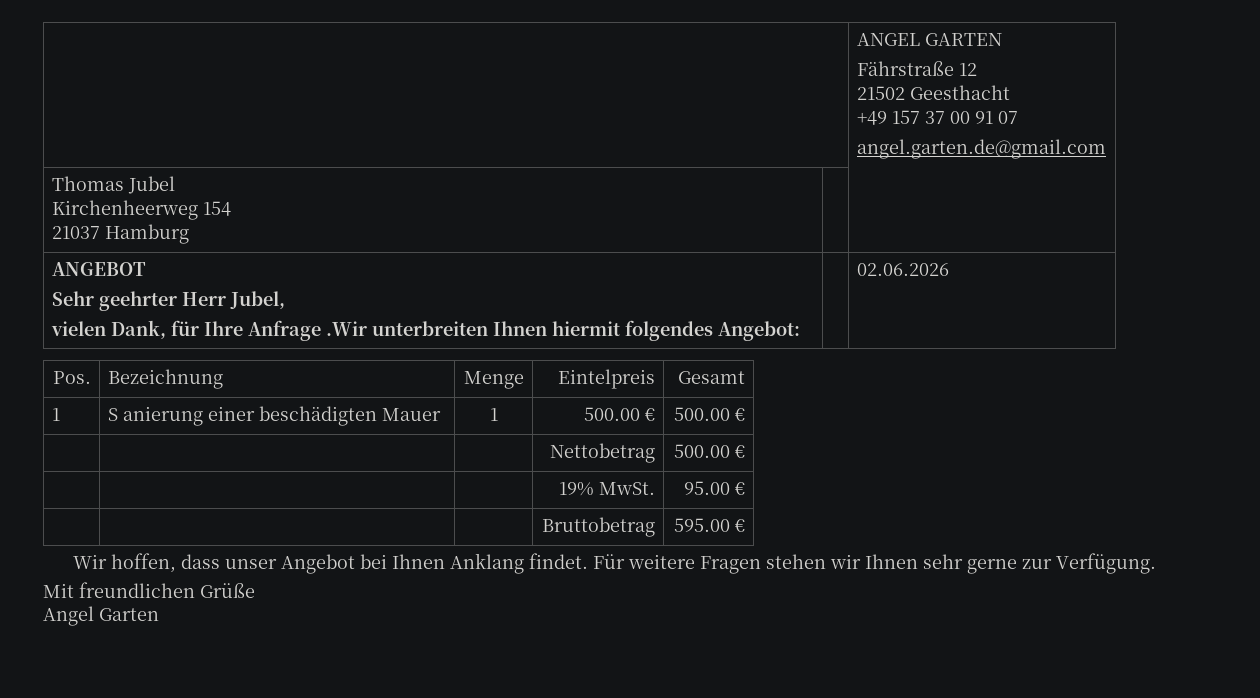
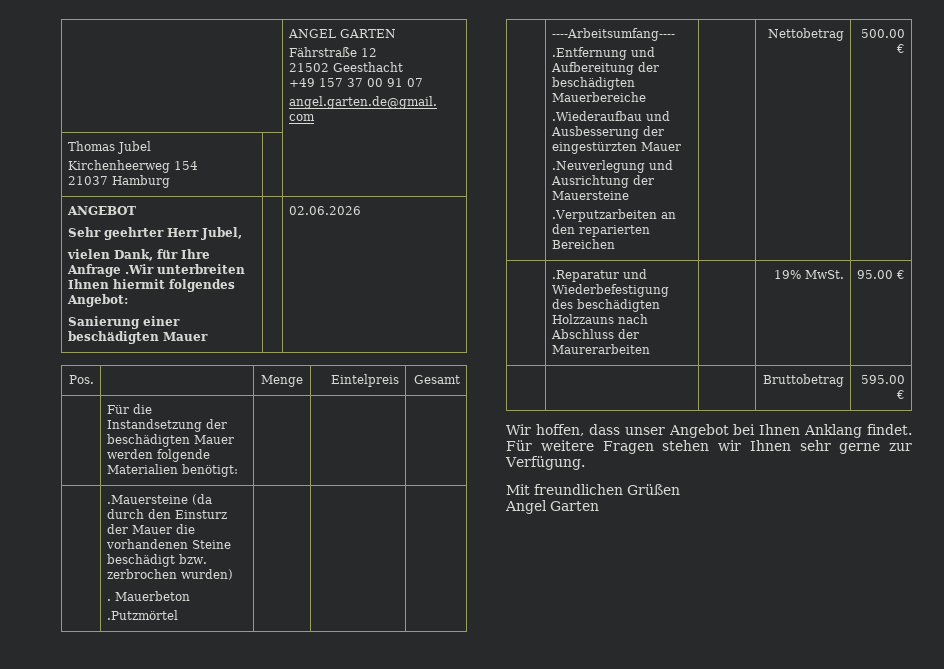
(800, 331) none -> [67,316,180,329] [67,331,208,344] // Sanierung einer beschädigten Mauer
[107,369,223,389] Bezeichnung -> (94, 379) none
[51,408,60,421] [107,406,441,426] [489,408,498,421] [584,407,656,421] [674,407,746,421] [550,443,656,463] [674,444,746,458] 1 | S anierung einer beschädigten Mauer | 1 | 500.00 € | 500.00 € // | | | Nettobetrag | 500.00 € // | -> [106,404,152,414] [106,419,227,432] [106,434,234,447] [106,449,210,462] [106,464,238,477] [106,494,212,505] [106,509,227,519] [106,524,195,534] [105,539,231,549] [106,554,207,567] [106,569,233,580] [106,591,190,601] [106,610,178,620] [551,28,675,41] [551,47,655,60] [550,62,659,75] [551,77,635,90] [551,92,646,102] [551,111,670,121] [550,126,664,139] [551,142,681,154] [551,160,673,173] [550,175,654,188] [551,191,629,200] [551,209,676,222] [551,224,650,237] [551,239,615,249] [768,28,845,41] [861,29,906,38] [896,44,906,53] [551,269,647,282] [551,284,669,297] [551,299,660,312] [551,314,648,324] [550,329,639,339] [551,344,650,354] | Für die Instandsetzung der beschädigten Mauer werden folgende Materialien benötigt: | | | // | .Mauersteine (da durch den Einsturz der Mauer die vorhandenen Steine beschädigt bzw. zerbrochen wurden) // . Mauerbeton // .Putzmörtel | | | // | ----Arbeitsumfang---- // .Entfernung und Aufbereitung der beschädigten Mauerbereiche // .Wiederaufbau und Ausbesserung der eingestürzten Mauer // .Neuverlegung und Ausrichtung der Mauersteine // .Verputzarbeiten an den reparierten Bereichen | | Nettobetrag | 500.00 € // | .Reparatur und Wiederbefestigung des beschädigten Holzzauns nach Abschluss der Maurerarbeiten
[200,583,255,598] Grüße -> [627,484,680,495] Grüßen

